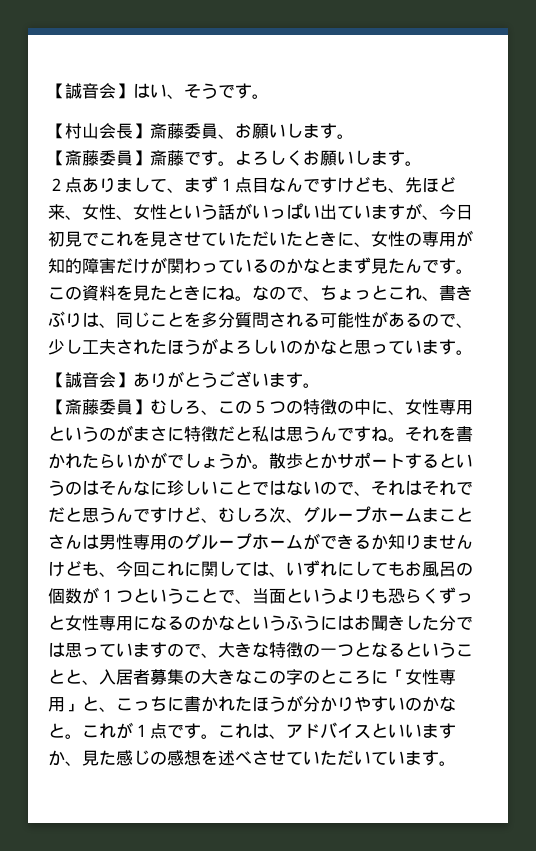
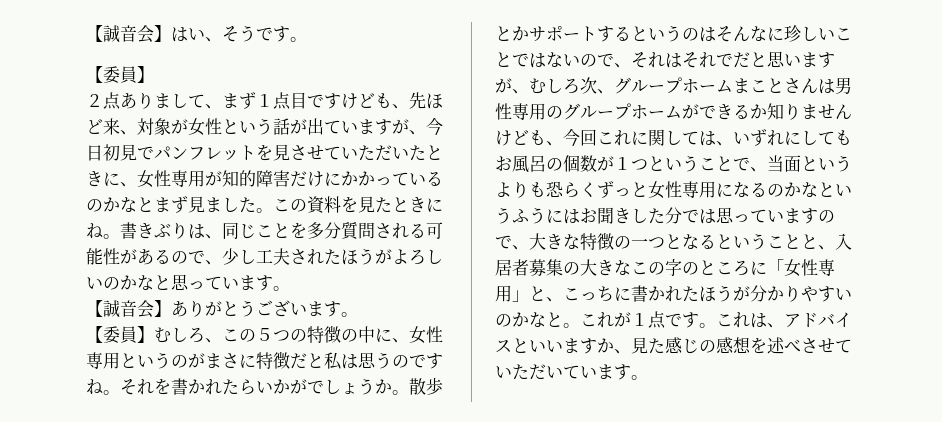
[65,123,354,139] [48,150,422,166] 村山会長】斎藤委員、お願いします。 // 【斎藤委員】斎藤です。よろしくお願いします。 -> [103,66,154,84] 委員】
[269,177,303,193] なん -> (307, 100) none
[82,204,133,220] 女性、 -> [137,118,188,135] 対象が
[252,203,320,219] いっぱい -> (307, 126) none
[99,231,133,246] これ -> [154,145,256,161] パンフレット
[405,232,422,246] の -> (171, 178) none
[150,257,201,274] が関わ -> [324,171,375,186] にかか
[388,258,456,274] たんです -> [205,197,256,213] ました
[252,285,439,301] なので、ちょっとこれ、 -> (120, 236) none
[65,399,99,415] 斎藤 -> (103, 334) none
[320,426,337,441] ん -> [392,355,409,368] の
[99,506,201,523] うんですけど -> [784,52,835,68] [495,78,512,93] いますが

